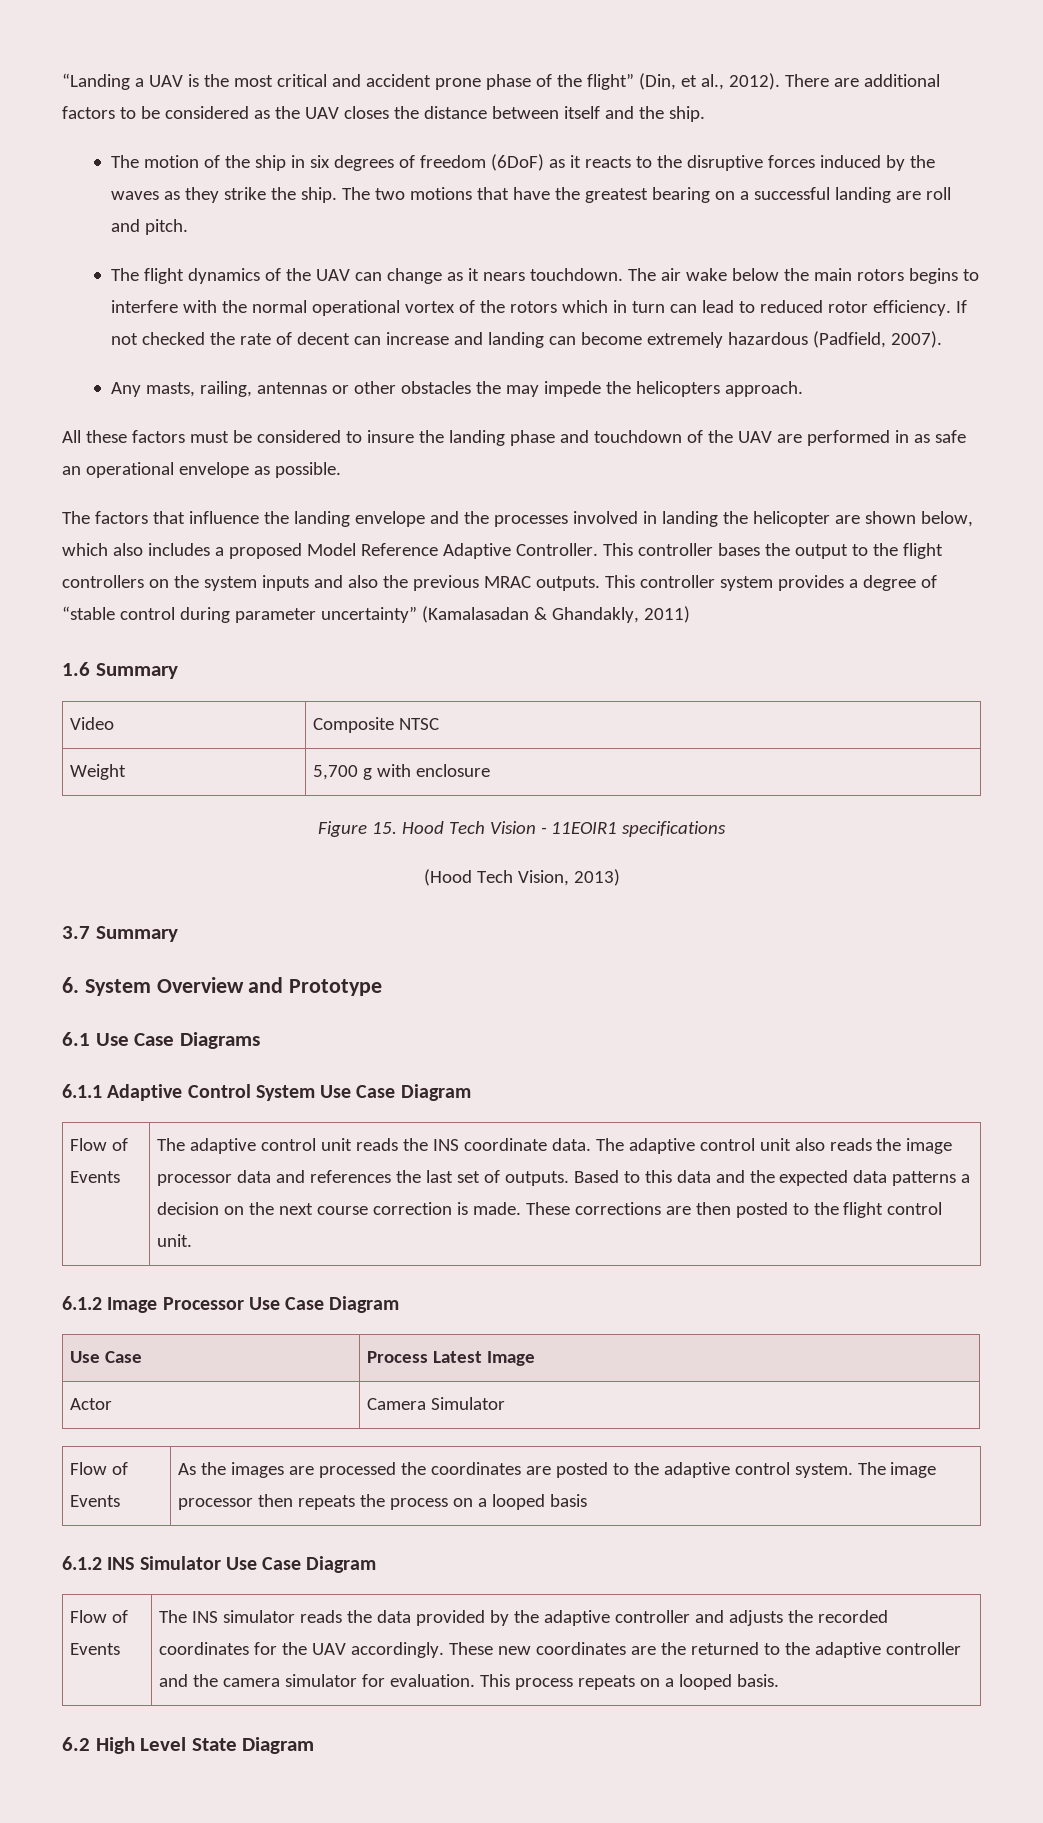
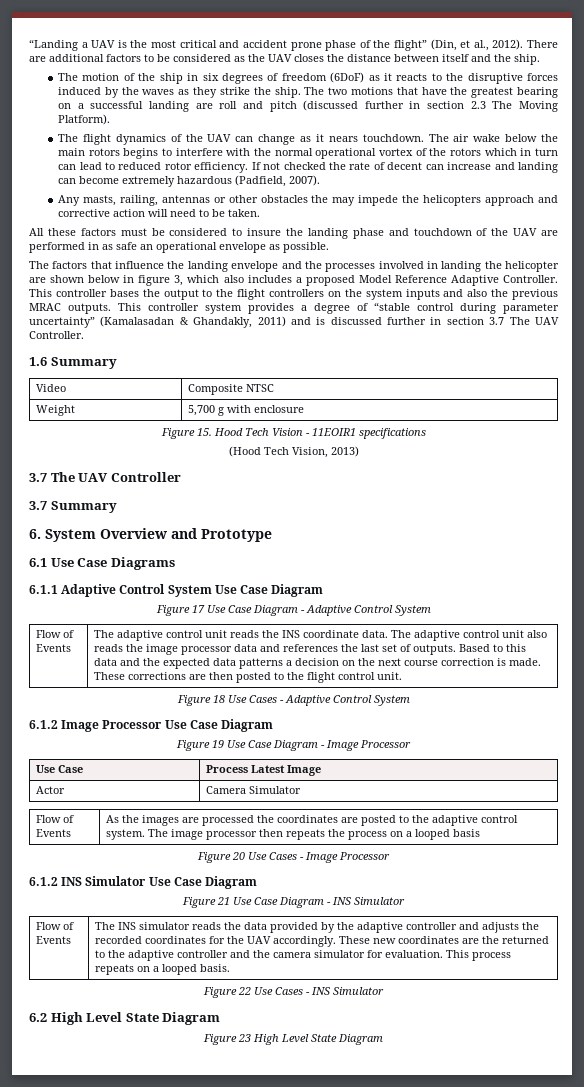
[145,219,189,235] pitch. -> [269,100,558,112] [58,114,111,125] pitch (discussed further in section 2.3 The Moving Platform).
[724,381,803,397] approach. -> [485,195,559,206] [58,209,261,217] approach and corrective action will need to be taken.
[920,511,973,527] below, -> [88,275,184,286] below in figure 3,
(690, 614) none -> [290,317,559,325] [29,331,84,339] and is discussed further in section 3.7 The UAV Controller.
(620, 877) none -> [29,472,181,482] // 3.7 The UAV Controller
(471, 1092) none -> [155,605,431,616] // Figure 17 Use Case Diagram - Adaptive Control System
(192, 1240) none -> [176,695,410,706] // Figure 18 Use Cases - Adaptive Control System
(400, 1304) none -> [176,740,411,751] // Figure 19 Use Case Diagram - Image Processor
(587, 1500) none -> [197,852,390,863] // Figure 20 Use Cases - Image Processor
(377, 1564) none -> [182,897,405,908] // Figure 21 Use Case Diagram - INS Simulator
(779, 1680) none -> [203,987,384,998] // Figure 22 Use Cases - INS Simulator
(315, 1745) none -> [203,1034,383,1045] // Figure 23 High Level State Diagram

